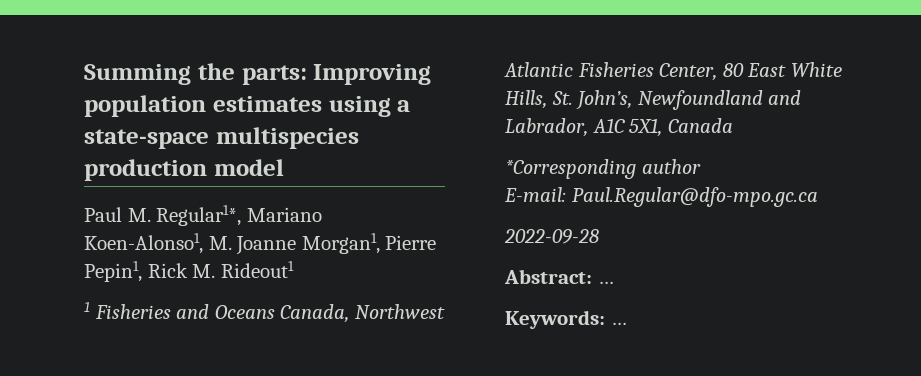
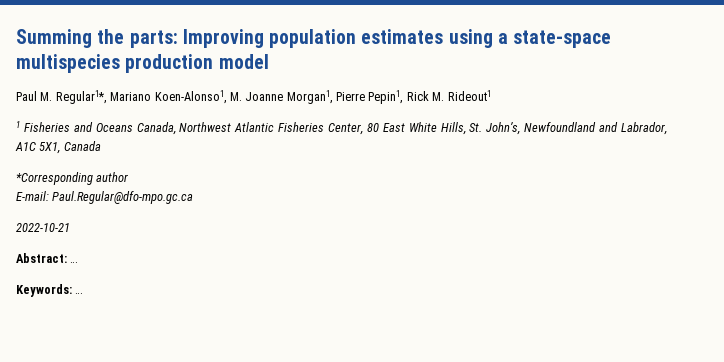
[504,229,599,244] 2022-09-28 -> [16,223,70,232] 2022-10-21

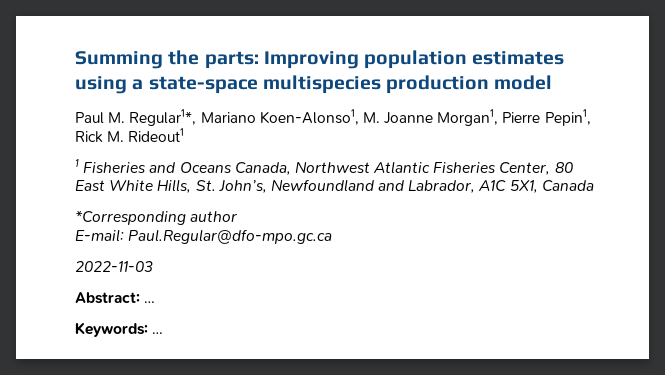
[16,223,70,232] 2022-10-21 -> [75,261,153,272] 2022-11-03

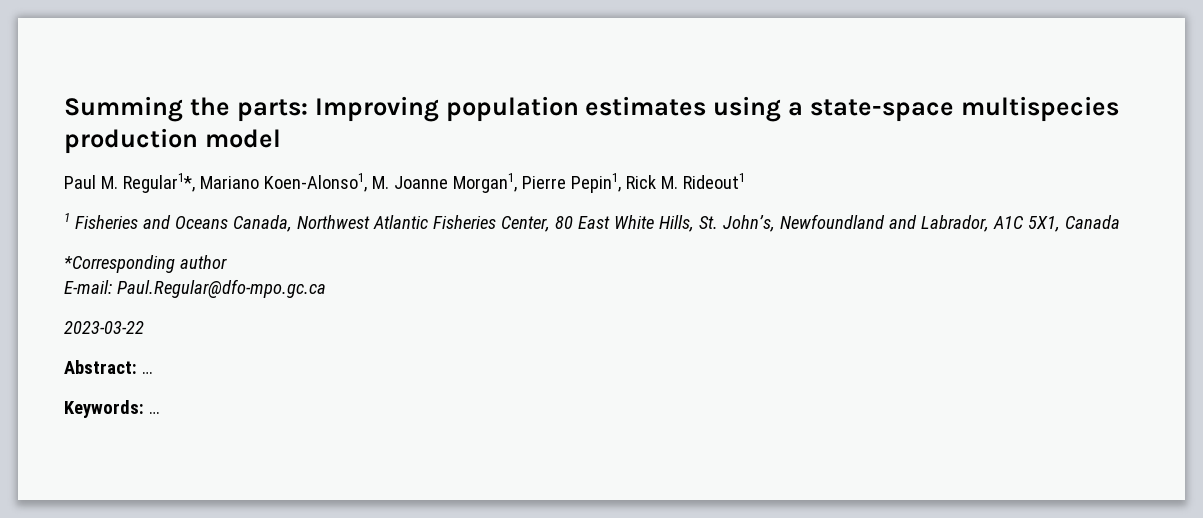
[75,261,153,272] 2022-11-03 -> [64,321,144,334] 2023-03-22

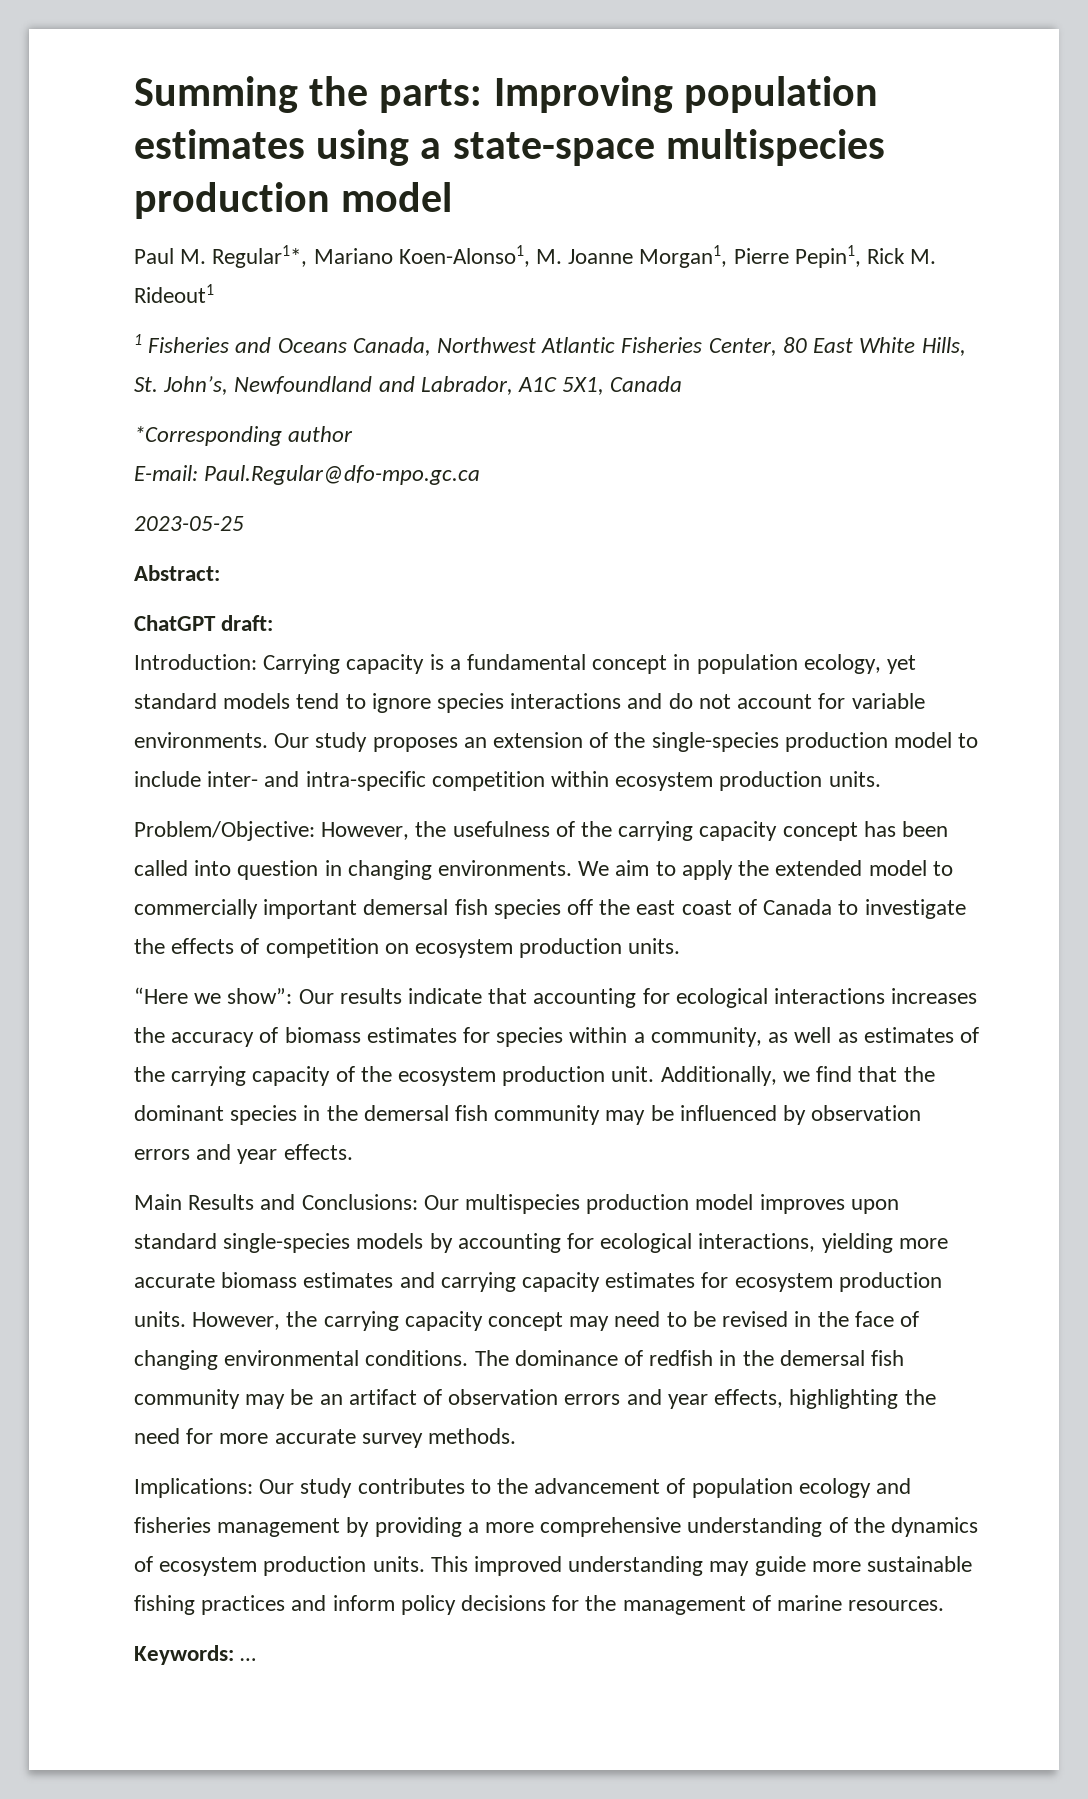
[64,321,144,334] 2023-03-22 -> [134,516,244,531] 2023-05-25
[141,371,153,374] … -> [134,615,274,631] [134,654,917,674] [134,693,925,713] [134,732,979,752] [134,771,881,791] [134,821,949,841] [134,860,953,880] [134,899,966,919] [134,938,681,958] [134,987,978,1008] [134,1027,979,1047] [134,1066,935,1086] [134,1105,922,1125] [134,1144,353,1164] [134,1194,899,1214] [134,1233,948,1253] [134,1272,942,1292] [134,1311,919,1331] [134,1350,905,1370] [134,1389,936,1409] [134,1428,517,1448] [134,1478,912,1498] [134,1517,979,1537] [134,1556,973,1576] [134,1595,945,1615] // ChatGPT draft: // Introduction: Carrying capacity is a fundamental concept in population ecology, yet standard models tend to ignore species interactions and do not account for variable environments. Our study proposes an extension of the single-species production model to include inter- and intra-specific competition within ecosystem production units. // Problem/Objective: However, the usefulness of the carrying capacity concept has been called into question in changing environments. We aim to apply the extended model to commercially important demersal fish species off the east coast of Canada to investigate the effects of competition on ecosystem production units. // “Here we show”: Our results indicate that accounting for ecological interactions increases the accuracy of biomass estimates for species within a community, as well as estimates of the carrying capacity of the ecosystem production unit. Additionally, we find that the dominant species in the demersal fish community may be influenced by observation errors and year effects. // Main Results and Conclusions: Our multispecies production model improves upon standard single-species models by accounting for ecological interactions, yielding more accurate biomass estimates and carrying capacity estimates for ecosystem production units. However, the carrying capacity concept may need to be revised in the face of changing environmental conditions. The dominance of redfish in the demersal fish community may be an artifact of observation errors and year effects, highlighting the need for more accurate survey methods. // Implications: Our study contributes to the advancement of population ecology and fisheries management by providing a more comprehensive understanding of the dynamics of ecosystem production units. This improved understanding may guide more sustainable fishing practices and inform policy decisions for the management of marine resources.

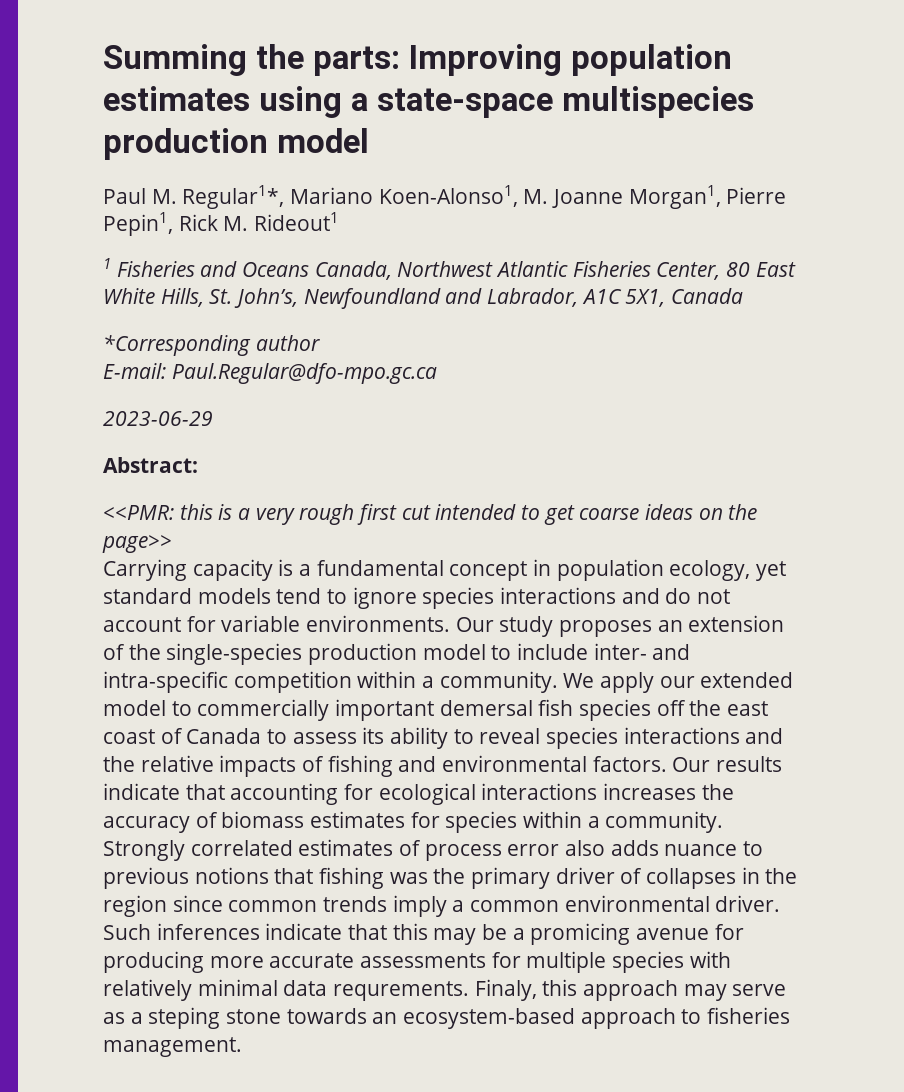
[134,516,244,531] 2023-05-25 -> [103,411,213,426] 2023-06-29
[134,615,274,631] [134,654,257,670] ChatGPT draft: // Introduction: -> [103,504,758,525] [102,535,172,553] <<PMR: this is a very rough first cut intended to get coarse ideas on the page>> //
[615,771,881,791] [134,821,949,841] [134,860,770,880] ecosystem production units. // Problem/Objective: However, the usefulness of the carrying capacity concept has been called into question in changing environments. We aim to apply the -> [422,671,695,693] a community. We apply our
[864,899,966,919] [134,938,681,958] [134,987,293,1004] investigate the effects of competition on ecosystem production units. // “Here we show”: -> [292,727,784,749] [103,755,667,777] assess its ability to reveal species interactions and the relative impacts of fishing and environmental factors.
[650,1027,979,1047] [134,1066,935,1086] [134,1105,922,1125] [134,1144,353,1164] [134,1194,899,1214] [134,1233,948,1253] [134,1272,942,1292] [134,1311,919,1331] [134,1350,905,1370] [134,1389,936,1409] [134,1428,517,1448] [134,1478,912,1498] [134,1517,979,1537] [134,1556,973,1576] [134,1595,945,1615] [134,1645,257,1665] community, as well as estimates of the carrying capacity of the ecosystem production unit. Additionally, we find that the dominant species in the demersal fish community may be influenced by observation errors and year effects. // Main Results and Conclusions: Our multispecies production model improves upon standard single-species models by accounting for ecological interactions, yielding more accurate biomass estimates and carrying capacity estimates for ecosystem production units. However, the carrying capacity concept may need to be revised in the face of changing environmental conditions. The dominance of redfish in the demersal fish community may be an artifact of observation errors and year effects, highlighting the need for more accurate survey methods. // Implications: Our study contributes to the advancement of population ecology and fisheries management by providing a more comprehensive understanding of the dynamics of ecosystem production units. This improved understanding may guide more sustainable fishing practices and inform policy decisions for the management of marine resources. // Keywords: … -> [605,811,724,833] [103,839,764,861] [103,867,798,889] [103,895,781,917] [103,923,744,945] [103,951,731,973] [103,979,787,1001] [103,1007,791,1029] [103,1037,242,1057] community. Strongly correlated estimates of process error also adds nuance to previous notions that fishing was the primary driver of collapses in the region since common trends imply a common environmental driver. Such inferences indicate that this may be a promicing avenue for producing more accurate assessments for multiple species with relatively minimal data requrements. Finaly, this approach may serve as a steping stone towards an ecosystem-based approach to fisheries management.

